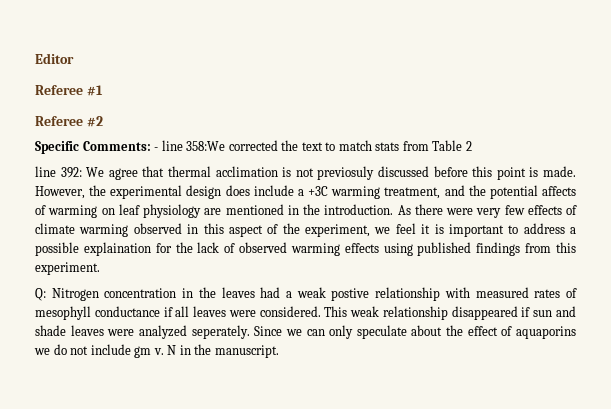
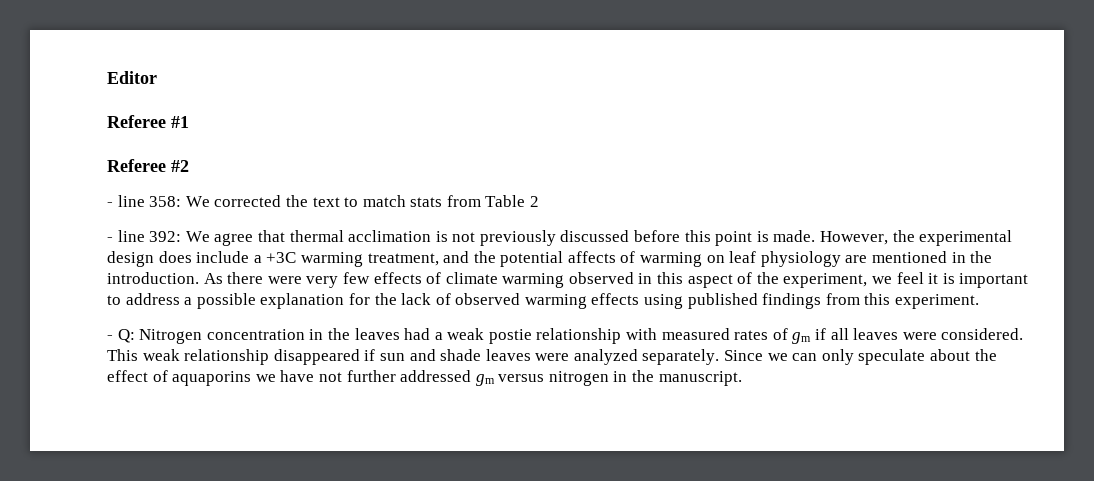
[35,140,226,154] Specific Comments: - line 358:We -> [107,195,210,207] - line 358: We
(472, 146) none -> [107,237,113,242] -
[317,166,375,180] previosuly -> [479,230,556,246] previously
[83,242,151,256] explaination -> [260,293,345,309] explanation
(100, 268) none -> [107,335,113,340] -
[331,288,370,301] postive -> [488,329,532,344] postie
[35,306,160,320] mesophyll conductance -> [792,332,812,344] gm
[191,325,250,339] seperately. -> [642,349,720,365] separately.
[53,344,177,358] do not include gm v. N -> [280,370,609,386] have not further addressed gm versus nitrogen

